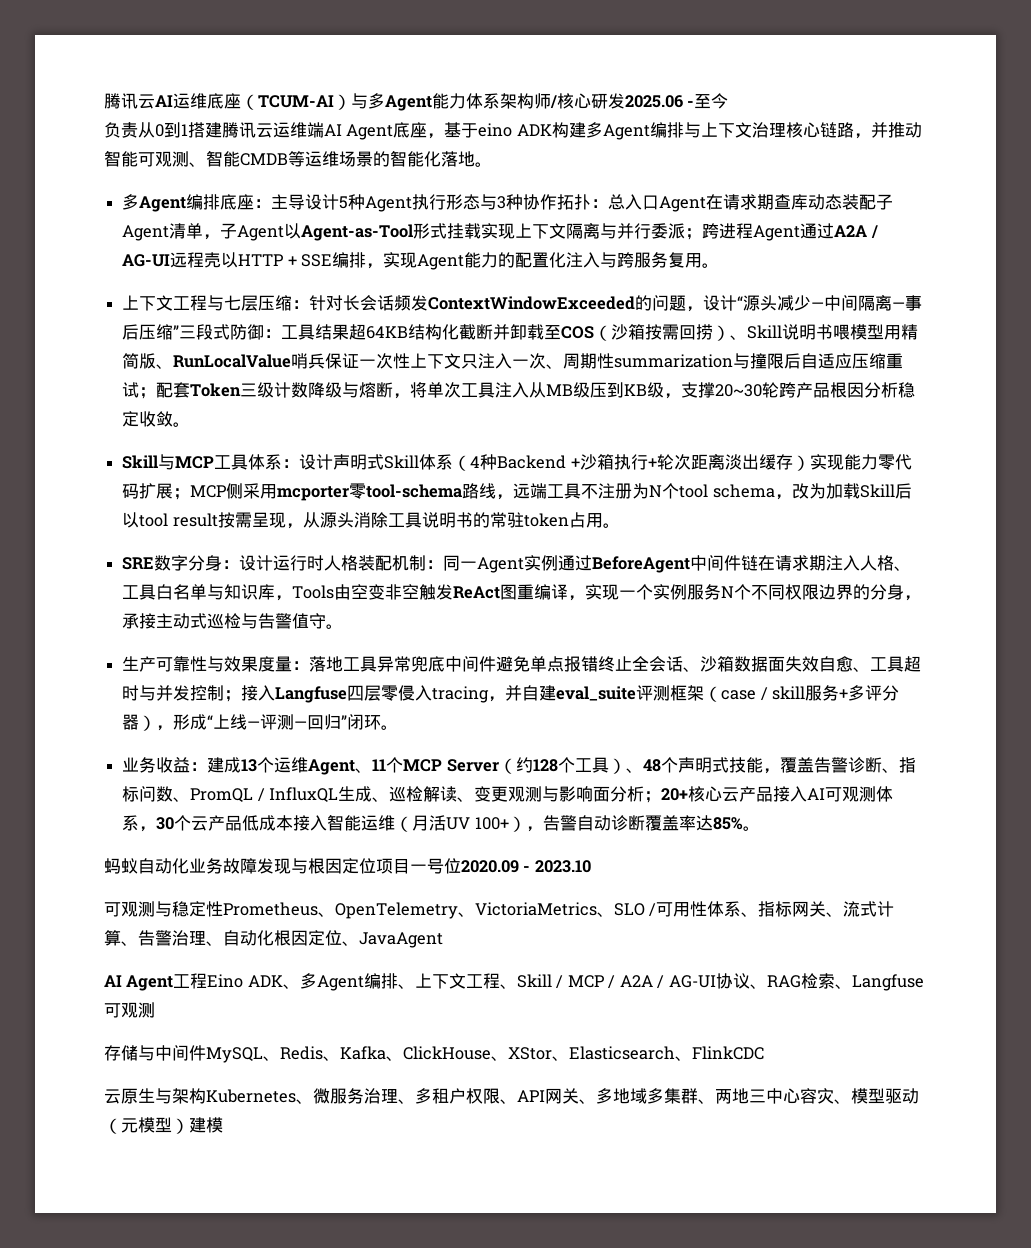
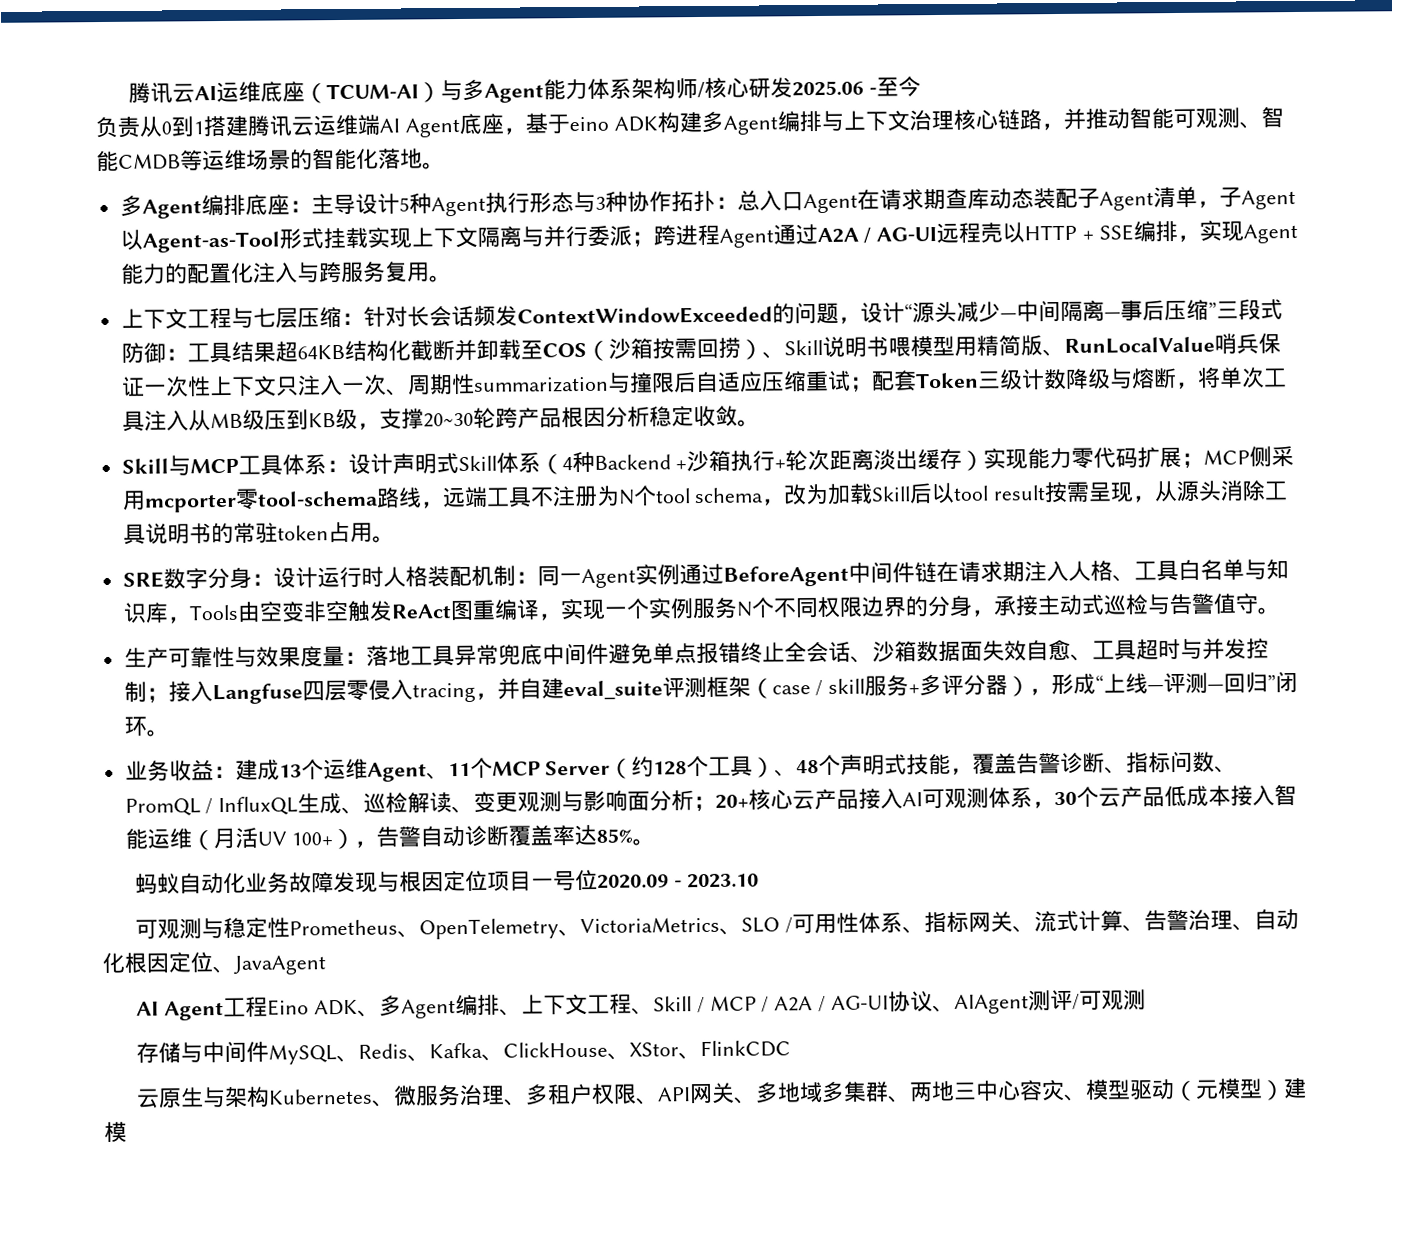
[766,973,924,991] RAG检索、Langfuse -> [953,989,1080,1014] AIAgent测评/
[569,1046,692,1061] Elasticsearch、 -> (702, 1056) none

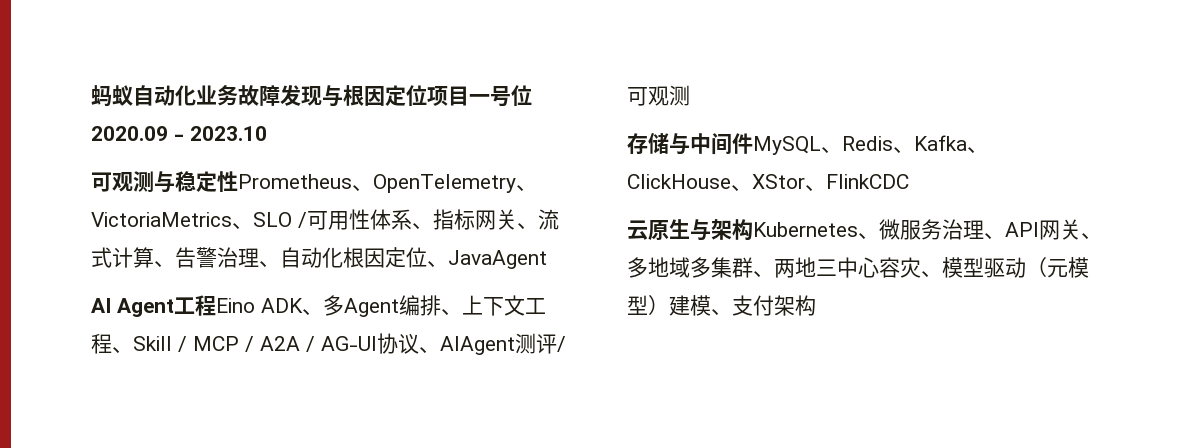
[128,76,922,104] [95,106,1284,139] [96,148,445,172] [119,186,1296,219] [119,220,1298,253] [120,261,452,285] [120,299,1283,330] [120,333,1281,364] [120,366,1287,397] [121,405,760,432] [121,446,1295,476] [121,480,1289,513] [122,521,395,545] [122,559,1289,590] [122,593,1280,624] [123,638,1269,669] [123,671,1299,705] [123,716,169,737] [124,750,1238,782] [124,784,1298,816] [124,824,656,851] 腾讯云AI运维底座（TCUM-AI）与多Agent能力体系架构师/核心研发2025.06 -至今 // 负责从0到1搭建腾讯云运维端AI Agent底座，基于eino ADK构建多Agent编排与上下文治理核心链路，并推动智能可观测、智能CMDB等运维场景的智能化落地。 // 多Agent编排底座：主导设计5种Agent执行形态与3种协作拓扑：总入口Agent在请求期查库动态装配子Agent清单，子Agent以Agent-as-Tool形式挂载实现上下文隔离与并行委派；跨进程Agent通过A2A / AG-UI远程壳以HTTP + SSE编排，实现Agent能力的配置化注入与跨服务复用。 // 上下文工程与七层压缩：针对长会话频发ContextWindowExceeded的问题，设计“源头减少—中间隔离—事后压缩”三段式防御：工具结果超64KB结构化截断并卸载至COS（沙箱按需回捞）、Skill说明书喂模型用精简版、RunLocalValue哨兵保证一次性上下文只注入一次、周期性summarization与撞限后自适应压缩重试；配套Token三级计数降级与熔断，将单次工具注入从MB级压到KB级，支撑20~30轮跨产品根因分析稳定收敛。 // Skill与MCP工具体系：设计声明式Skill体系（4种Backend +沙箱执行+轮次距离淡出缓存）实现能力零代码扩展；MCP侧采用mcporter零tool-schema路线，远端工具不注册为N个tool schema，改为加载Skill后以tool result按需呈现，从源头消除工具说明书的常驻token占用。 // SRE数字分身：设计运行时人格装配机制：同一Agent实例通过BeforeAgent中间件链在请求期注入人格、工具白名单与知识库，Tools由空变非空触发ReAct图重编译，实现一个实例服务N个不同权限边界的分身，承接主动式巡检与告警值守。 // 生产可靠性与效果度量：落地工具异常兜底中间件避免单点报错终止全会话、沙箱数据面失效自愈、工具超时与并发控制；接入Langfuse四层零侵入tracing，并自建eval_suite评测框架（case / skill服务+多评分器），形成“上线—评测—回归”闭环。 // 业务收益：建成13个运维Agent、11个MCP Server（约128个工具）、48个声明式技能，覆盖告警诊断、指标问数、PromQL / InfluxQL生成、巡检解读、变更观测与影响面分析；20+核心云产品接入AI可观测体系，30个云产品低成本接入智能运维（月活UV 100+），告警自动诊断覆盖率达85%。 // -> (91, 96) none
[525,1083,660,1106] 多租户权限、 -> (1005, 236) none
(127, 1132) none -> [711,295,816,316] 、支付架构

